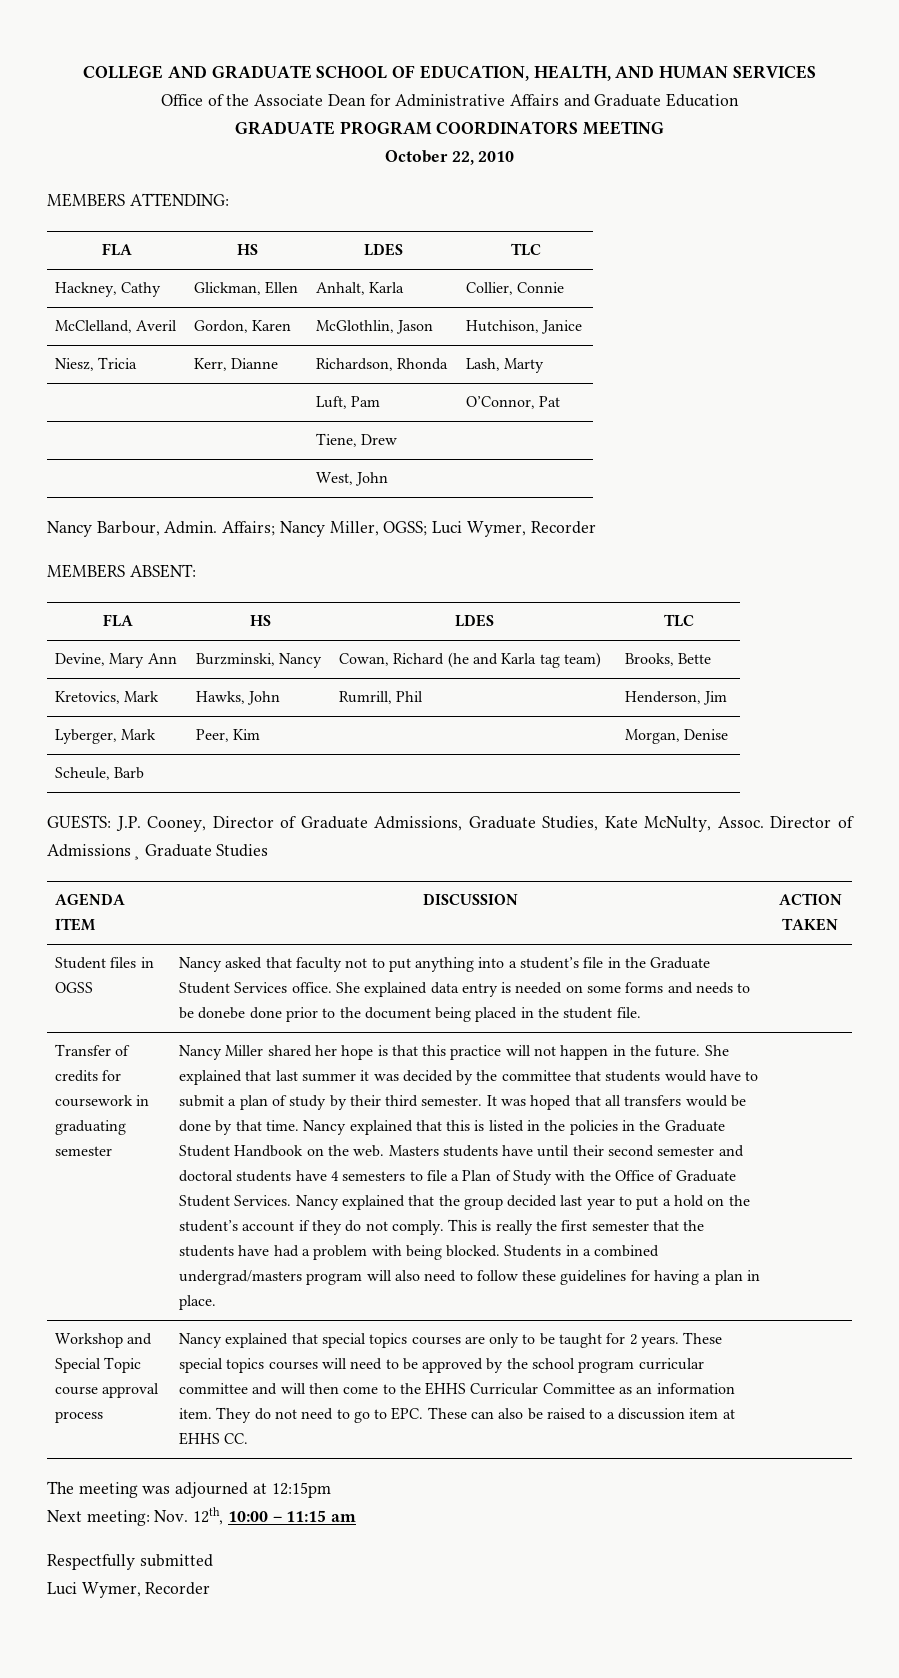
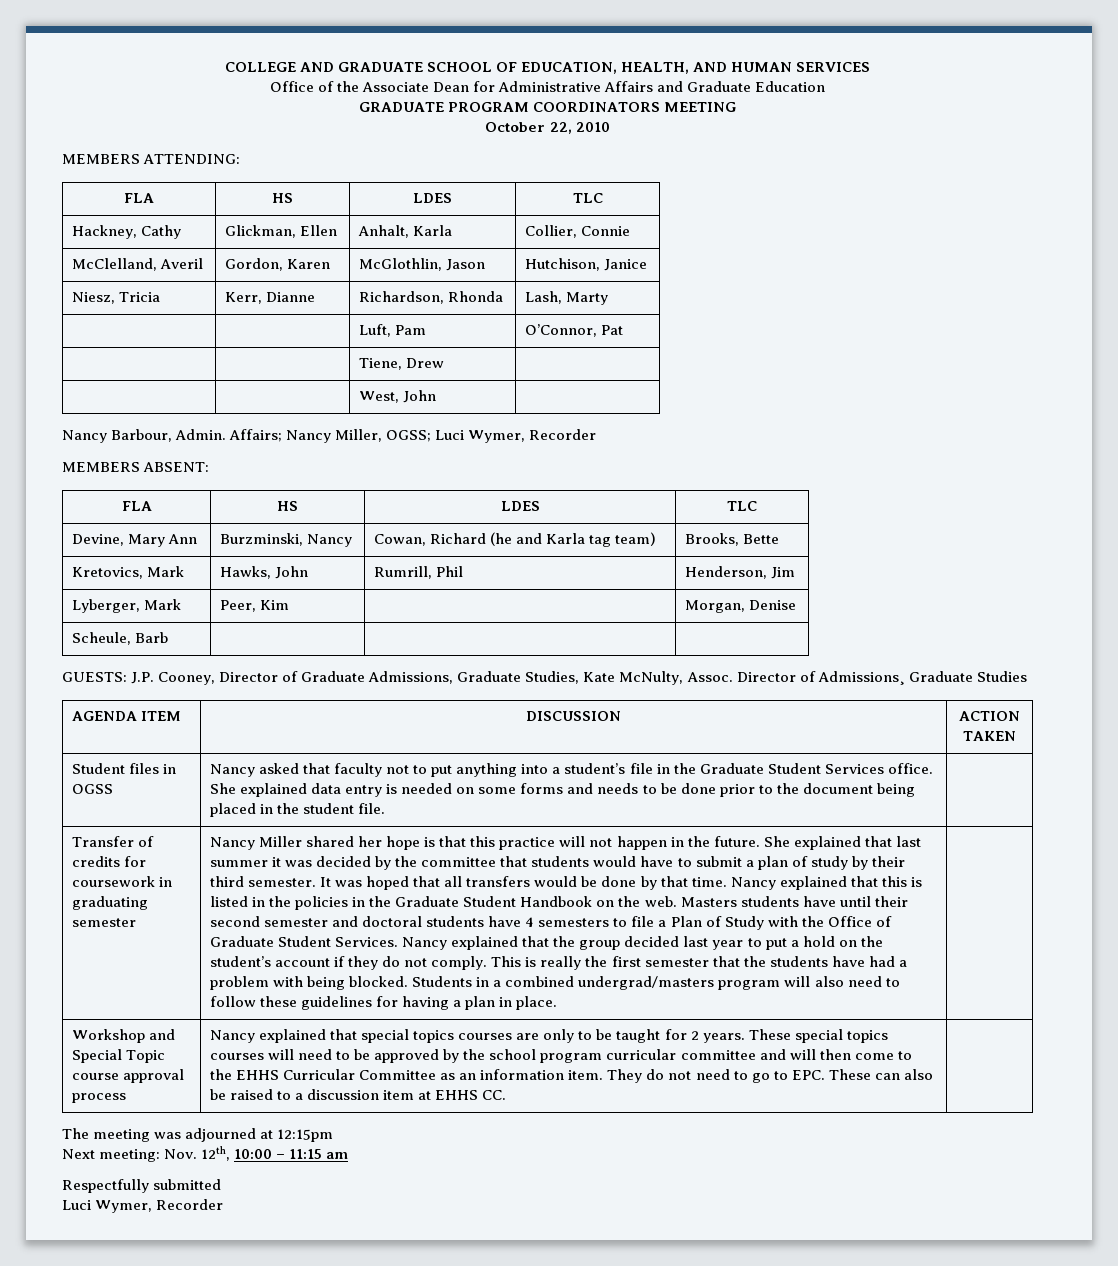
[198,1007,246,1019] donebe -> (677, 788) none

